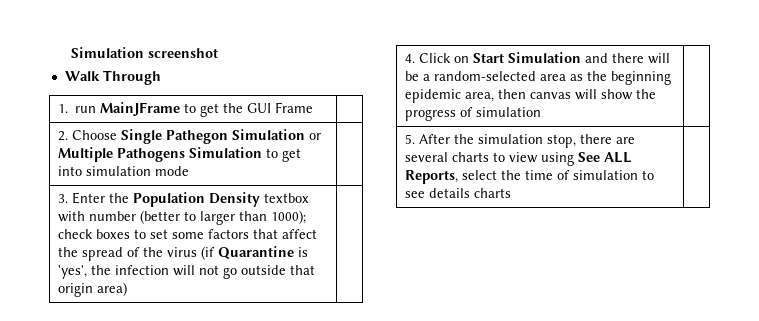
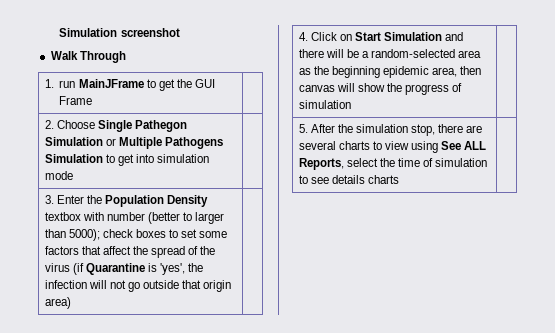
[271,210,307,224] 1000); -> [68,229,100,241] 5000);

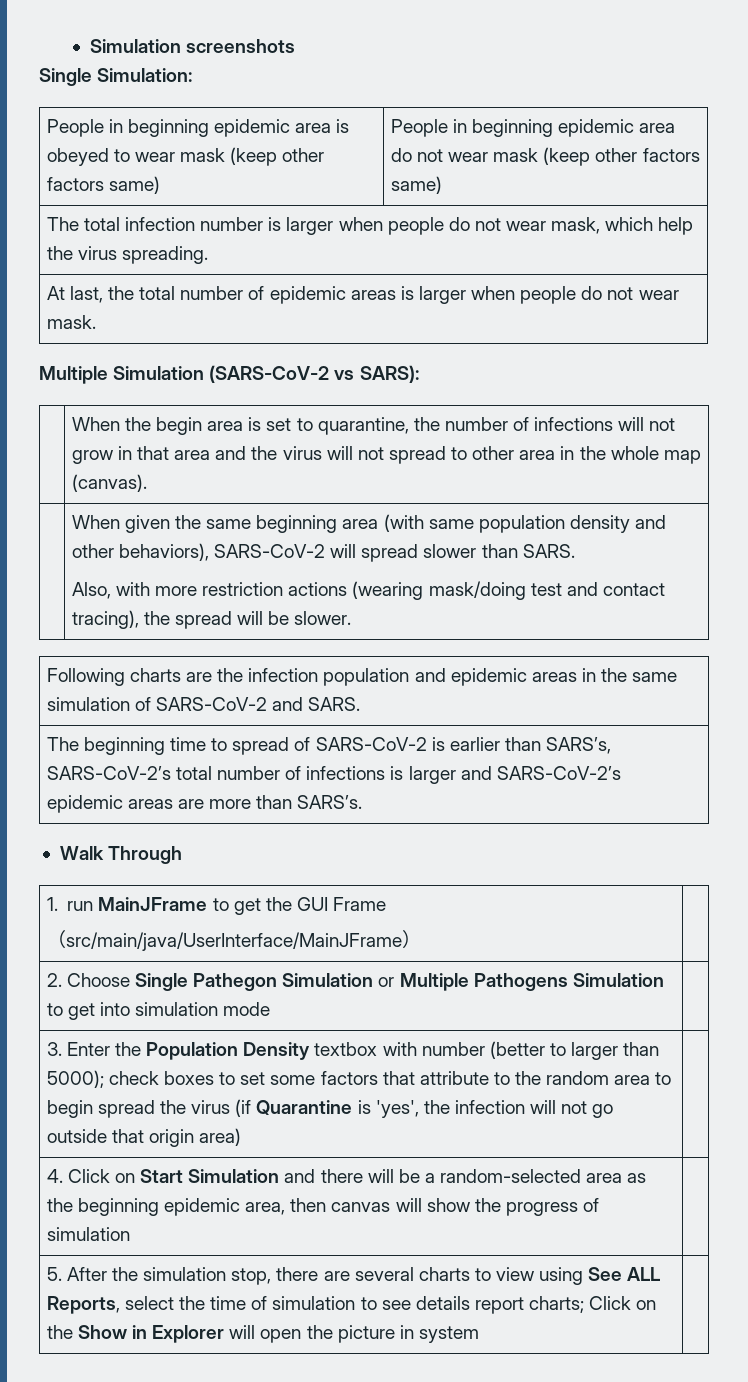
[59,28,180,37] Simulation screenshot -> [89,39,295,53] [39,68,193,86] [46,119,350,137] [46,147,325,166] [46,176,160,194] [390,119,676,137] [390,147,700,166] [390,176,442,194] [46,217,694,235] [46,246,209,264] [46,286,679,304] [46,315,96,329] [39,365,419,384] [71,417,676,435] [71,446,701,464] [71,474,147,492] [71,514,667,533] [71,543,575,562] [71,581,665,600] [71,610,352,629] [46,668,678,686] [46,697,361,711] [46,737,612,755] [46,766,621,784] [46,795,363,813] Simulation screenshots // Single Simulation: // People in beginning epidemic area is obeyed to wear mask (keep other factors same) | People in beginning epidemic area do not wear mask (keep other factors same) // The total infection number is larger when people do not wear mask, which help the virus spreading. // At last, the total number of epidemic areas is larger when people do not wear mask. // Multiple Simulation (SARS-CoV-2 vs SARS): // | When the begin area is set to quarantine, the number of infections will not grow in that area and the virus will not spread to other area in the whole map (canvas). // | When given the same beginning area (with same population density and other behaviors), SARS-CoV-2 will spread slower than SARS. // Also, with more restriction actions (wearing mask/doing test and contact tracing), the spread will be slower. // Following charts are the infection population and epidemic areas in the same simulation of SARS-CoV-2 and SARS. // The beginning time to spread of SARS-CoV-2 is earlier than SARS’s, SARS-CoV-2’s total number of infections is larger and SARS-CoV-2’s epidemic areas are more than SARS’s.
(93, 100) none -> [46,930,421,951] // （src/main/java/UserInterface/MainJFrame）
[102,246,199,258] affect the spread of -> [419,1071,672,1085] [46,1100,155,1118] attribute to the random area to begin spread
[368,175,400,184] charts -> [474,1296,657,1314] [46,1325,479,1343] report charts; Click on the Show in Explorer will open the picture in system

